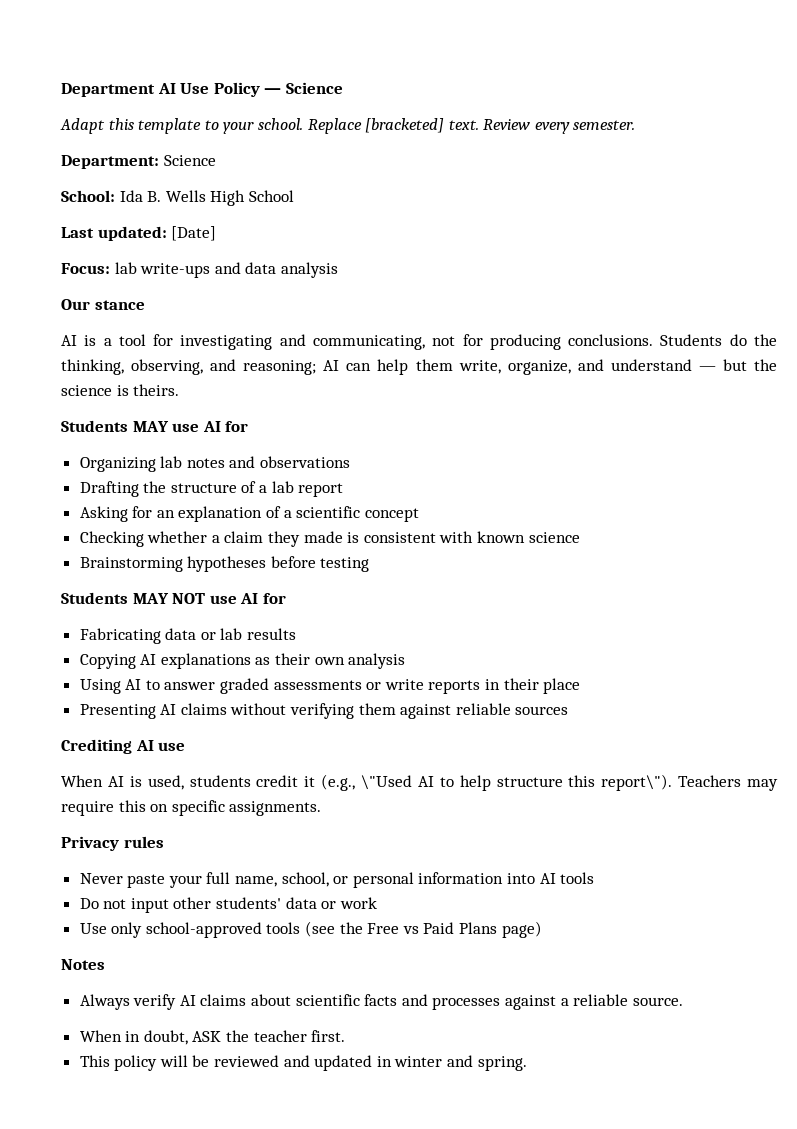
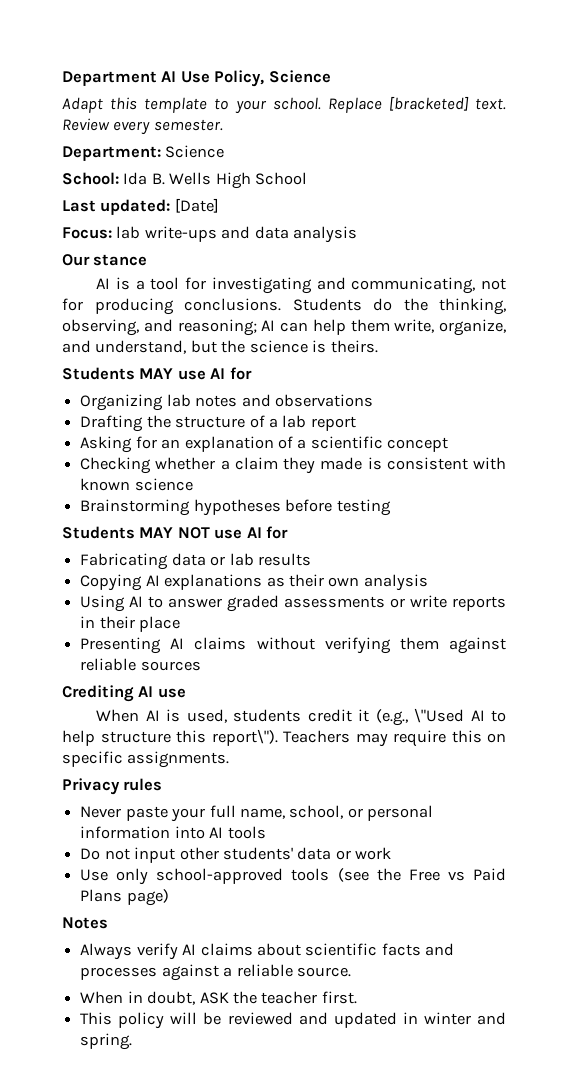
[213,82,282,97] Policy — -> [214,70,265,87] Policy,
[610,359,716,371] understand — -> [95,340,187,354] understand,

